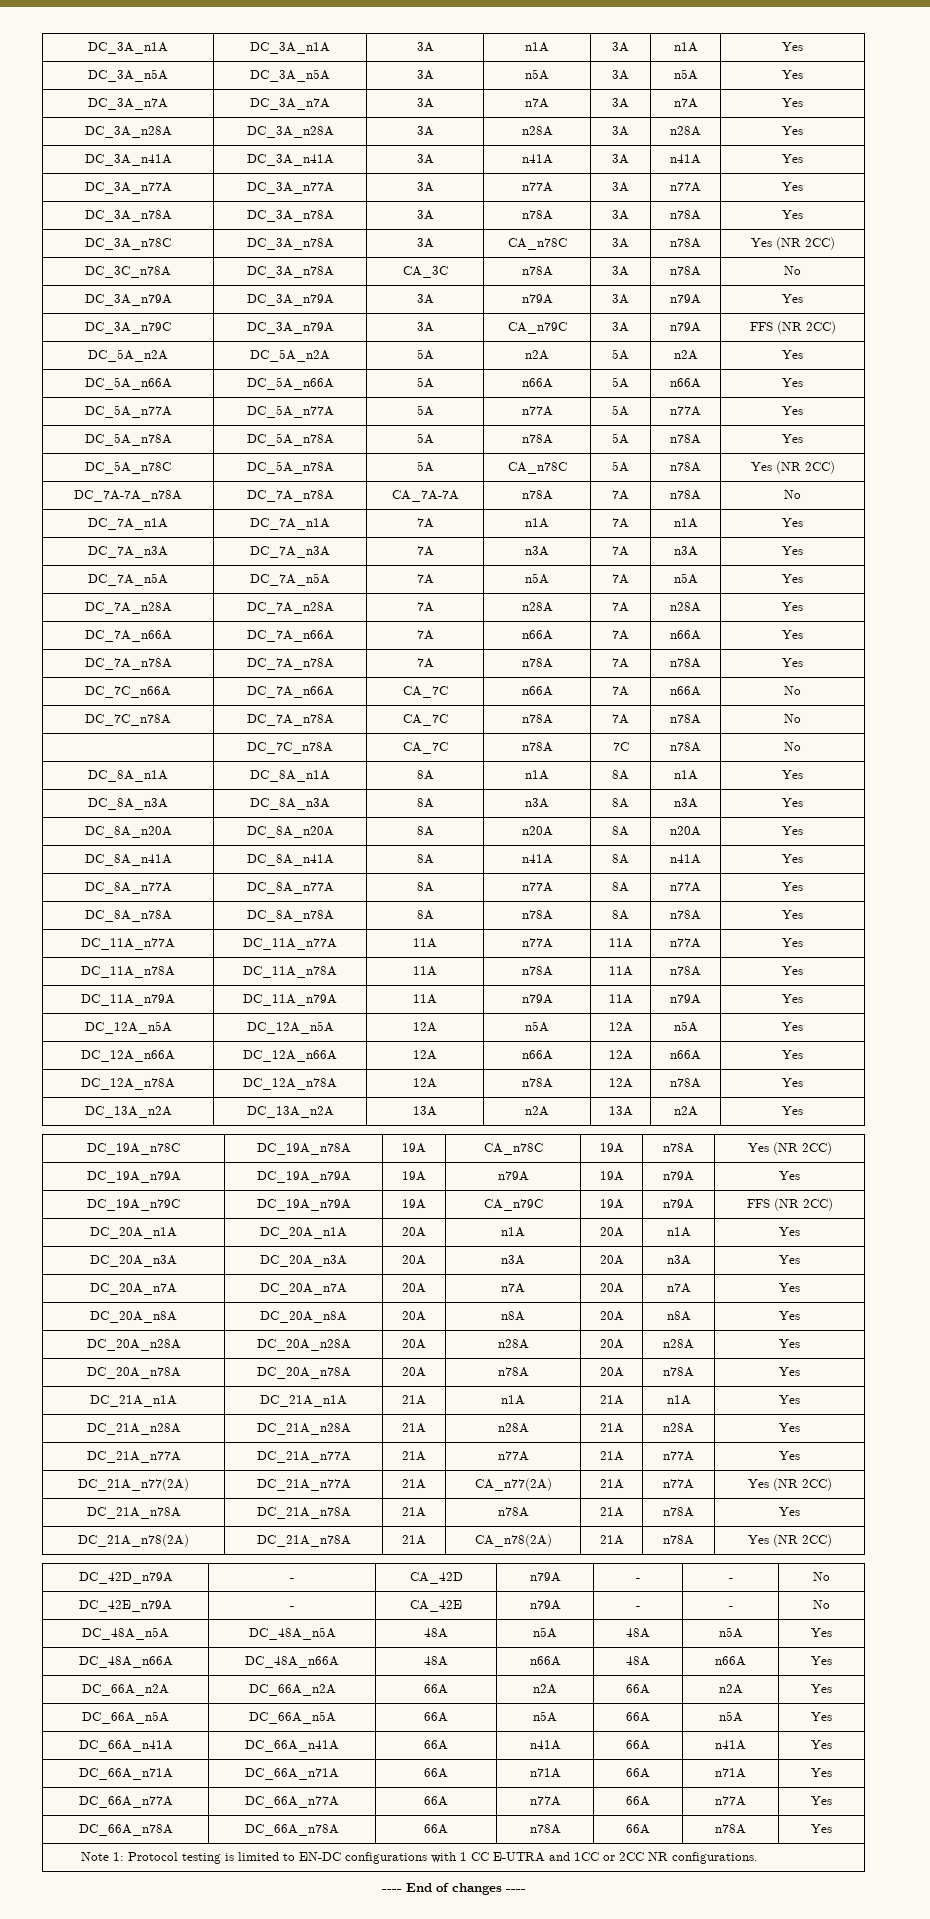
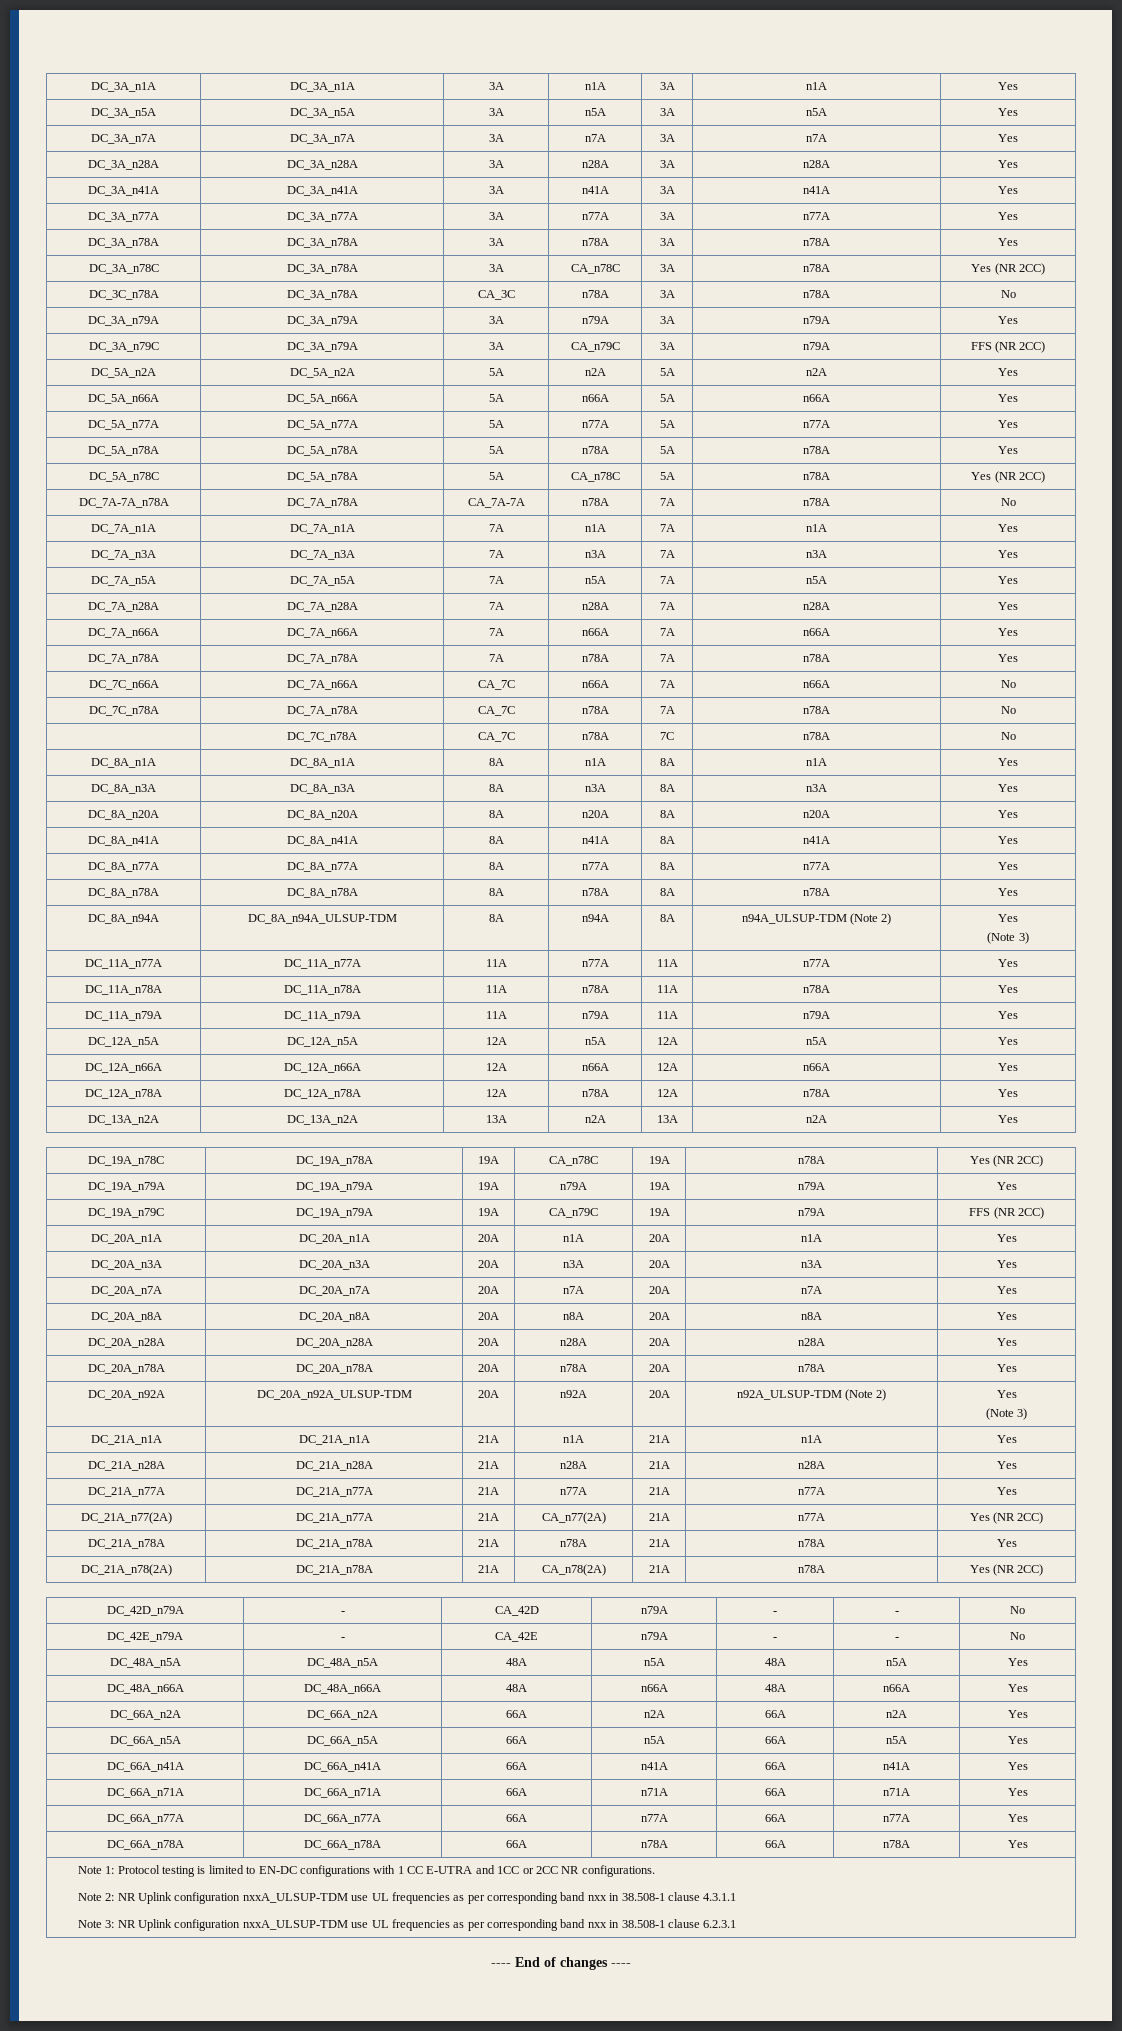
(803, 914) none -> [88,914,159,924] [247,914,397,924] [488,914,504,922] [581,914,609,922] [659,914,675,922] [741,913,892,925] [998,914,1018,922] [987,932,1029,944] // DC_8A_n94A | DC_8A_n94A_ULSUP-TDM | 8A | n94A | 8A | n94A_ULSUP-TDM (Note 2) | Yes // (Note 3)
(800, 1371) none -> [87,1390,165,1400] [256,1390,412,1400] [478,1390,499,1398] [560,1390,587,1398] [648,1390,670,1398] [736,1389,887,1401] [996,1390,1017,1398] [985,1408,1028,1420] // DC_20A_n92A | DC_20A_n92A_ULSUP-TDM | 20A | n92A | 20A | n92A_ULSUP-TDM (Note 2) | Yes // (Note 3)
(758, 1858) none -> [77,1892,737,1904] [77,1919,737,1931] // Note 2: NR Uplink configuration nxxA_ULSUP-TDM use UL frequencies as per corresponding band nxx in 38.508-1 clause 4.3.1.1 // Note 3: NR Uplink configuration nxxA_ULSUP-TDM use UL frequencies as per corresponding band nxx in 38.508-1 clause 6.2.3.1

